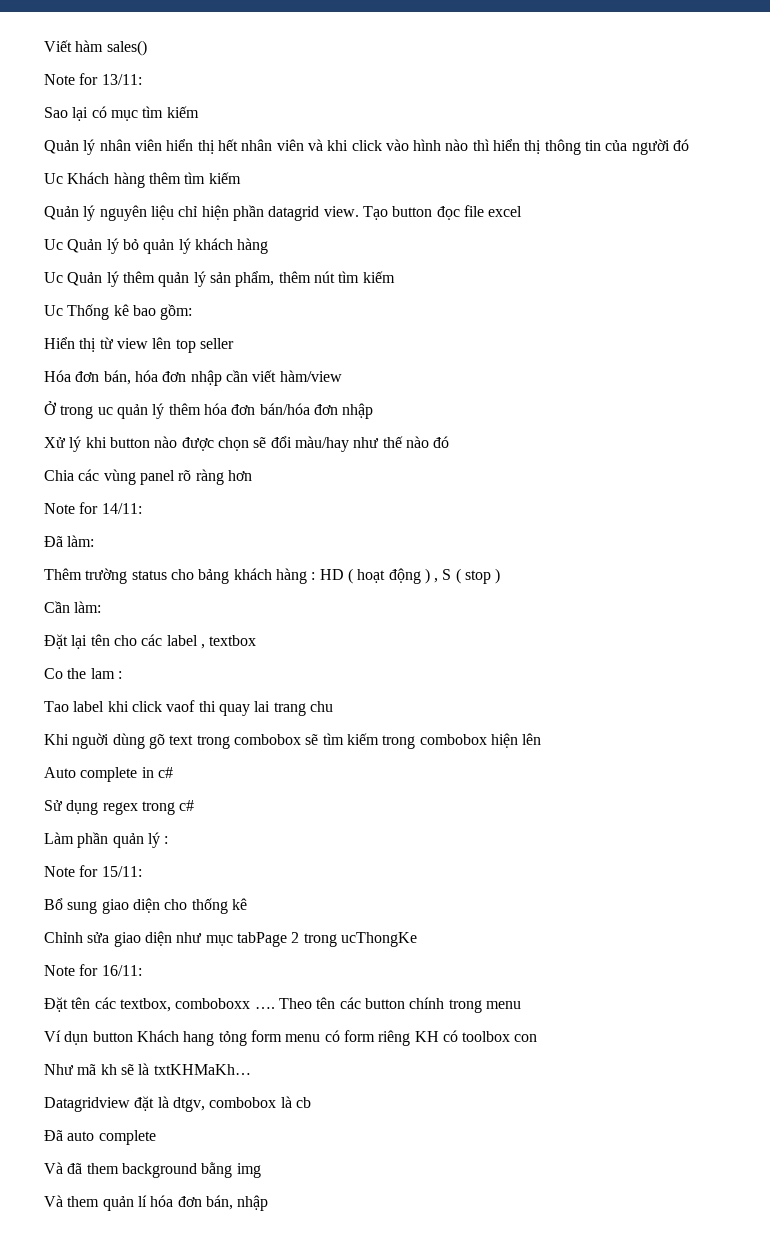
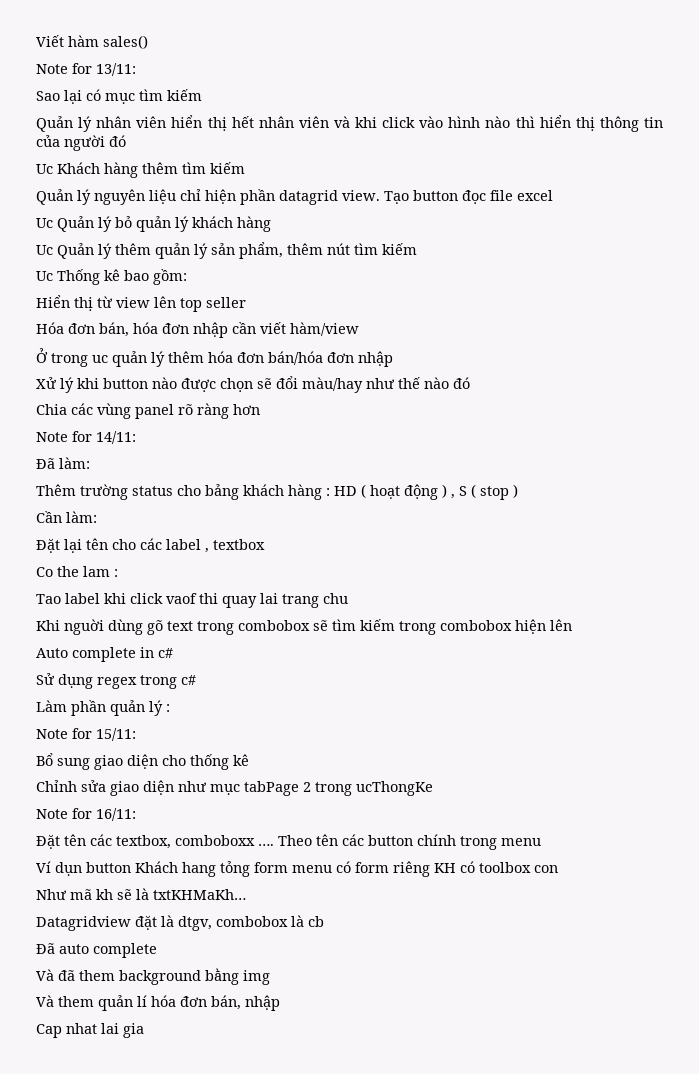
(269, 1203) none -> [36,1023,144,1038] // Cap nhat lai gia

